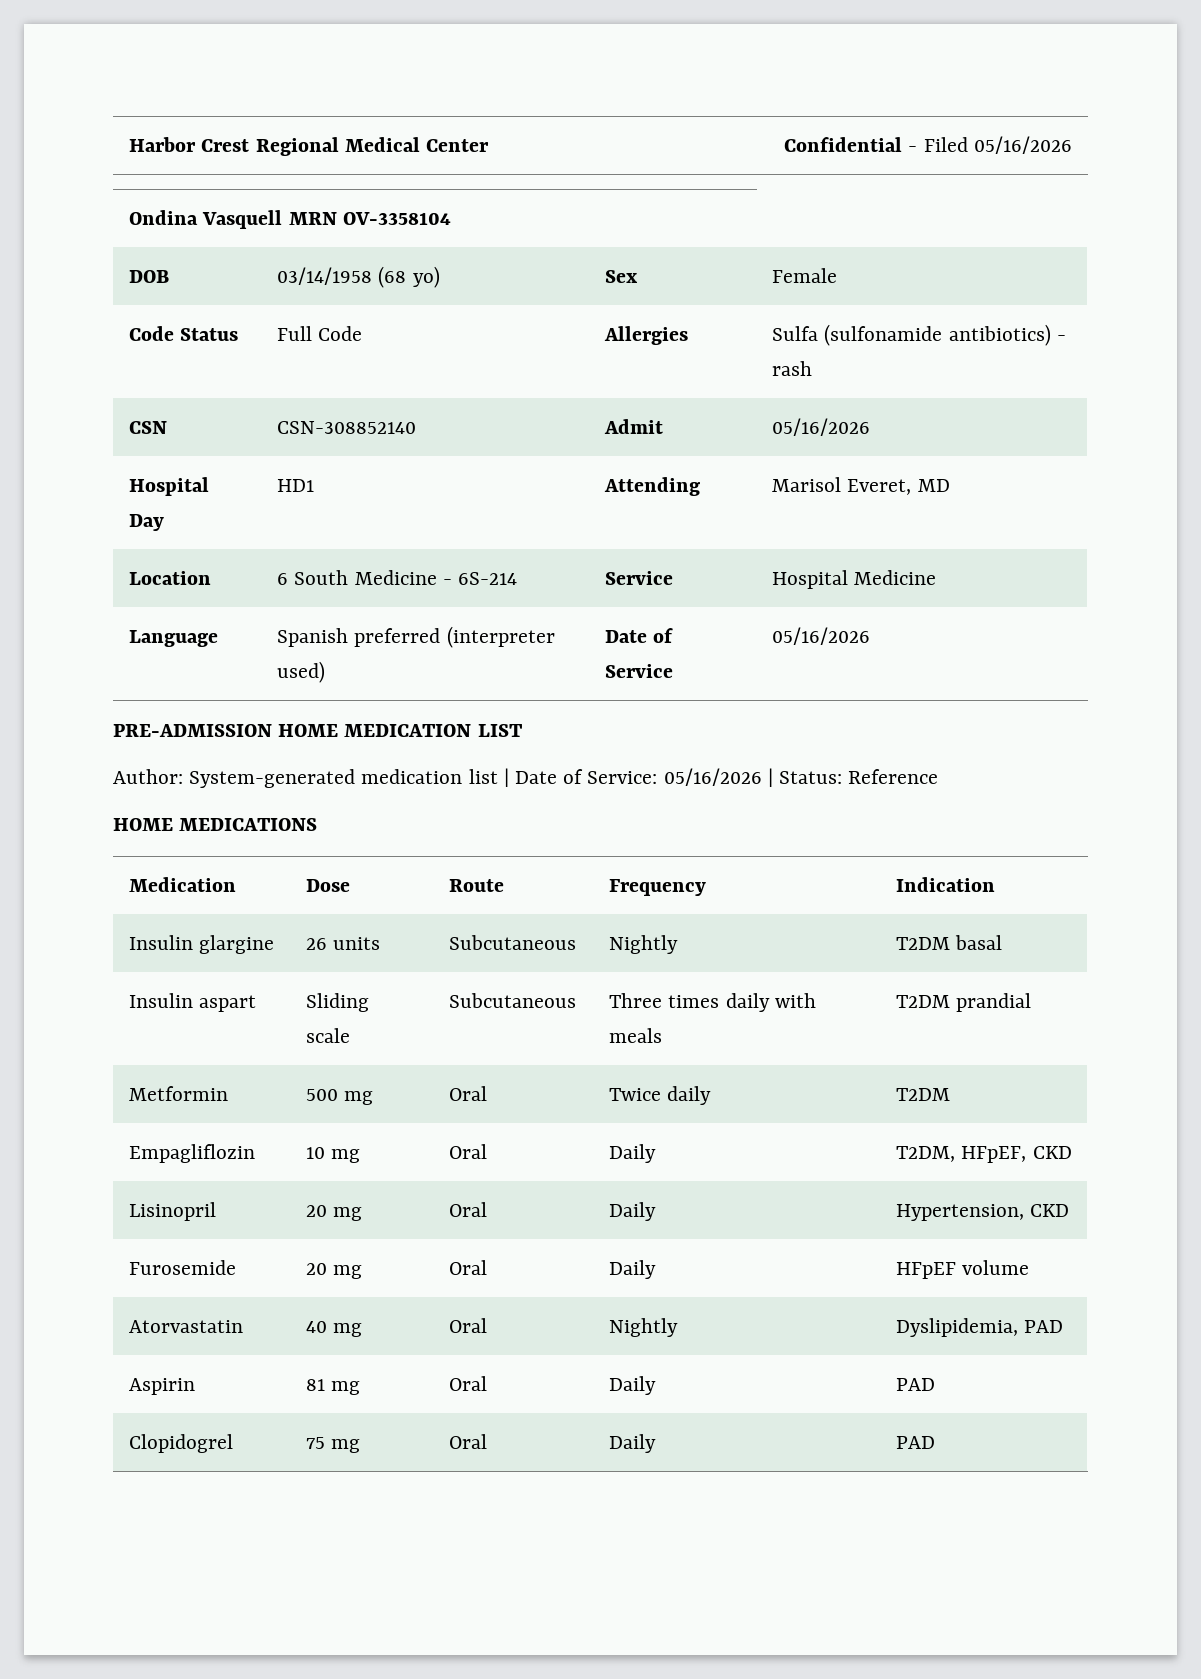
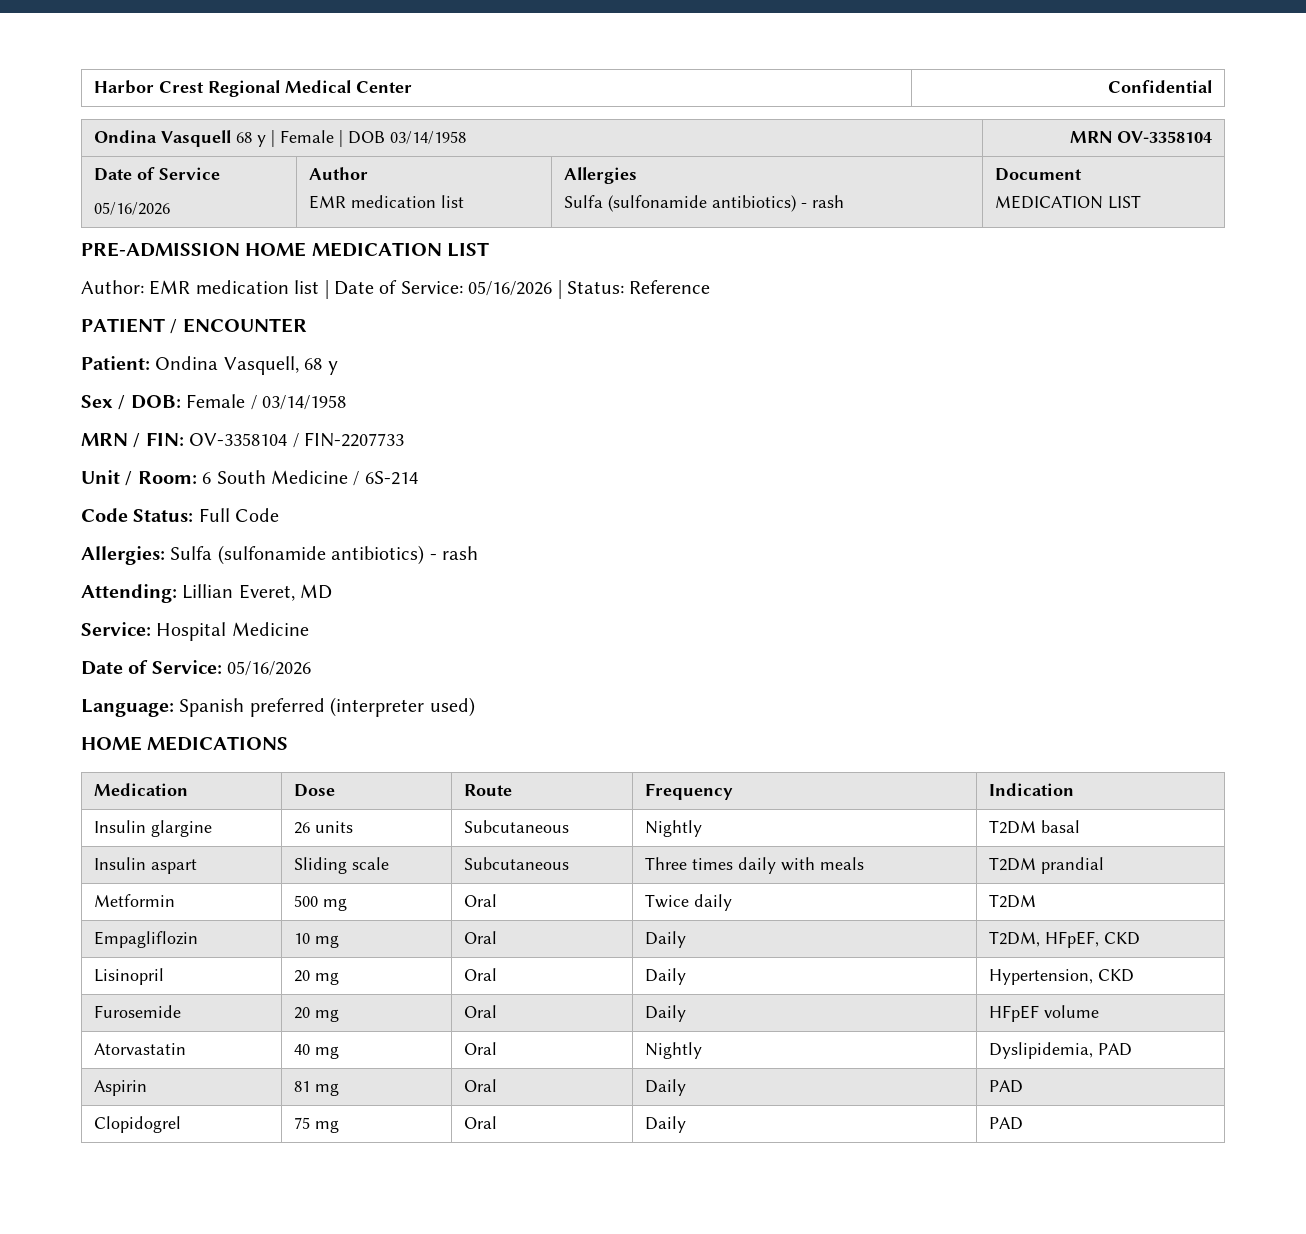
[908,136,1072,154] - Filed 05/16/2026 -> (1212, 86) none
[288,212,451,225] [129,270,170,283] [277,266,440,288] [605,270,639,283] [772,268,838,283] [129,326,239,341] [277,326,363,341] MRN OV-3358104 // DOB | 03/14/1958 (68 yo) | Sex | Female // Code Status | Full Code -> [236,130,467,147] [1069,131,1212,143] [94,167,221,181] [94,202,171,215] [309,167,369,180] [309,195,465,209] 68 y | Female | DOB 03/14/1958 | MRN OV-3358104 // Date of Service // 05/16/2026 | Author // EMR medication list
[772,324,1066,346] [772,361,813,376] [129,421,168,434] [277,421,417,434] [604,419,664,434] [772,418,871,436] [129,477,210,496] [129,514,165,531] [277,479,315,492] [604,477,701,496] [772,477,950,495] [129,571,212,585] [277,570,517,585] [605,571,674,585] [772,570,937,589] [129,630,219,647] [277,626,555,648] [277,661,326,683] [605,628,674,643] [605,664,674,678] [772,627,871,645] | Sulfa (sulfonamide antibiotics) - rash // CSN | CSN-308852140 | Admit | 05/16/2026 // Hospital Day | HD1 | Attending | Marisol Everet, MD // Location | 6 South Medicine - 6S-214 | Service | Hospital Medicine // Language | Spanish preferred (interpreter used) | Date of Service | 05/16/2026 -> [564,195,845,212] [995,168,1083,181] [995,195,1142,209] // Sulfa (sulfonamide antibiotics) - rash | Document // MEDICATION LIST
[189,769,356,788] System-generated -> [149,280,191,295] EMR
(939, 776) none -> [81,318,307,334] [81,356,338,375] [81,394,346,410] [81,432,404,448] [81,470,418,486] [81,508,280,522] [81,545,478,565] [81,584,333,603] [81,622,309,641] [81,660,312,676] [81,697,475,717] // PATIENT / ENCOUNTER // Patient: Ondina Vasquell, 68 y // Sex / DOB: Female / 03/14/1958 // MRN / FIN: OV-3358104 / FIN-2207733 // Unit / Room: 6 South Medicine / 6S-214 // Code Status: Full Code // Allergies: Sulfa (sulfonamide antibiotics) - rash // Attending: Lillian Everet, MD // Service: Hospital Medicine // Date of Service: 05/16/2026 // Language: Spanish preferred (interpreter used)

